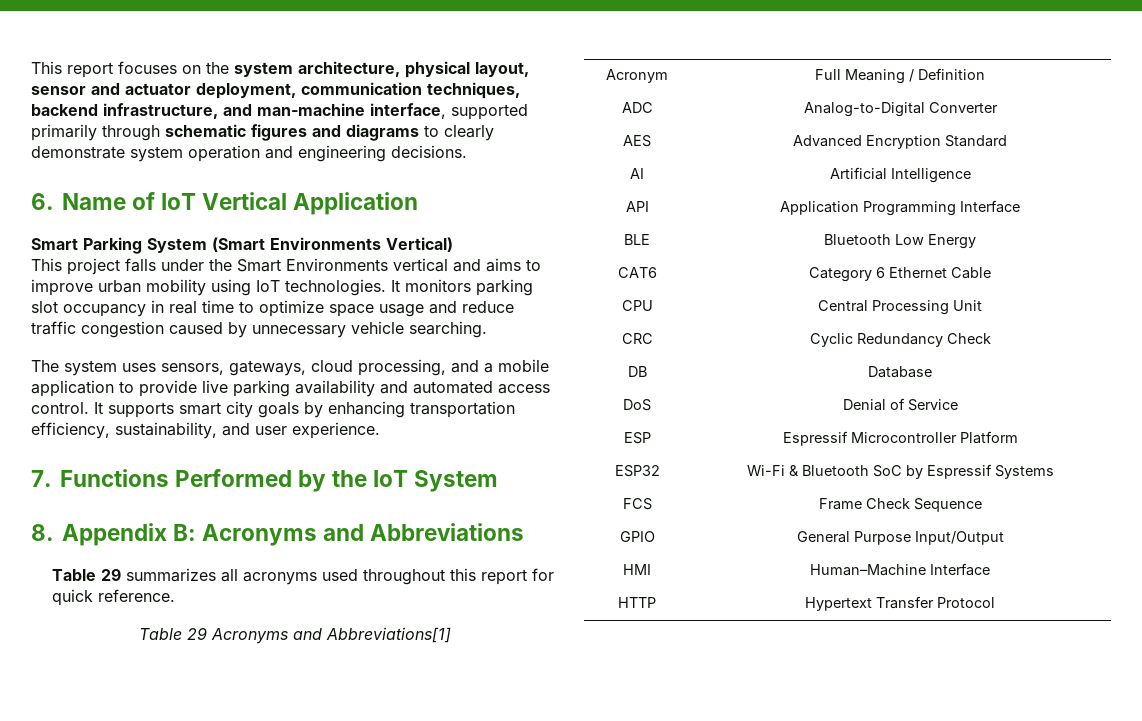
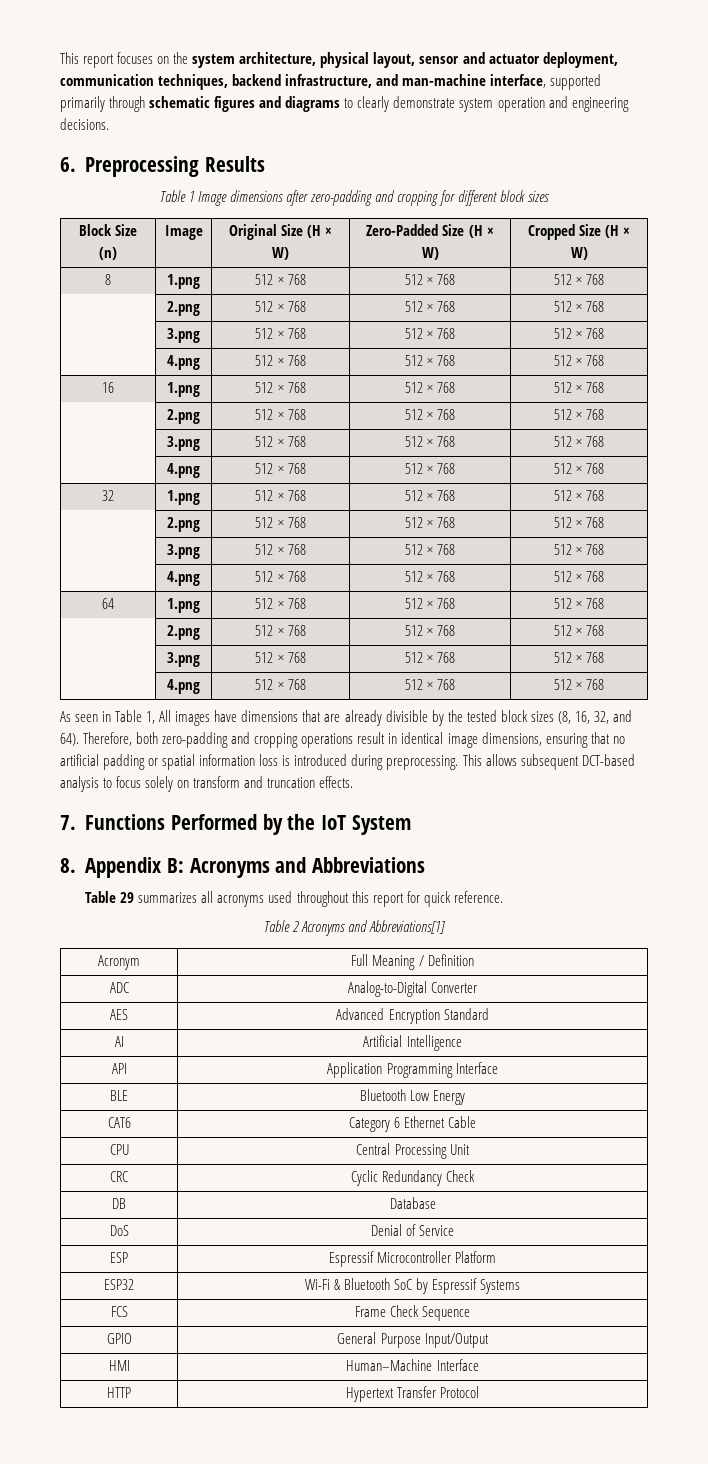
[62,192,419,215] [31,237,453,254] [31,258,541,275] [31,279,533,296] [31,300,514,317] [31,321,487,338] [31,359,549,376] [31,380,550,397] [31,401,515,418] [31,422,380,439] Name of IoT Vertical Application // Smart Parking System (Smart Environments Vertical) // This project falls under the Smart Environments vertical and aims to improve urban mobility using IoT technologies. It monitors parking slot occupancy in real time to optimize space usage and reduce traffic congestion caused by unnecessary vehicle searching. // The system uses sensors, gateways, cloud processing, and a mobile application to provide live parking availability and automated access control. It supports smart city goals by enhancing transportation efficiency, sustainability, and user experience. -> [85,156,265,177] [159,190,550,206] [78,224,138,236] [99,247,117,260] [164,225,203,240] [228,224,333,240] [272,247,289,260] [366,224,494,238] [421,247,439,260] [527,224,631,240] [570,247,588,260] [105,274,111,285] [167,274,200,289] [255,274,306,285] [404,274,456,285] [553,274,605,285] [167,301,200,316] [255,301,306,312] [404,301,456,312] [553,301,605,312] [167,328,200,343] [255,328,306,339] [404,328,456,339] [553,328,605,339] [167,355,200,370] [255,355,306,366] [404,355,456,366] [553,355,605,366] [102,382,114,393] [167,382,200,397] [255,382,306,393] [404,382,456,393] [553,382,605,393] [167,409,200,424] [255,409,306,420] [404,409,456,420] [553,409,605,420] [167,436,200,451] [255,436,306,447] [404,436,456,447] [553,436,605,447] [167,463,200,478] [255,463,306,474] [404,463,456,474] [553,463,605,474] [102,490,114,501] [167,490,200,505] [255,490,306,501] [404,490,456,501] [553,490,605,501] [167,517,200,532] [255,517,306,528] [404,517,456,528] [553,517,605,528] [167,544,200,559] [255,544,306,555] [404,544,456,555] [553,544,605,555] [167,571,200,586] [255,571,306,582] [404,571,456,582] [553,571,605,582] [102,598,114,609] [167,598,200,613] [255,598,306,609] [404,598,456,609] [553,598,605,609] [167,625,200,640] [255,625,306,636] [404,625,456,636] [553,625,605,636] [167,652,200,667] [255,652,306,663] [404,652,456,663] [553,652,605,663] [167,679,200,694] [255,679,306,690] [404,679,456,690] [553,679,605,690] [60,710,633,726] [60,732,625,748] [60,754,635,770] [60,776,354,792] Preprocessing Results // Table 1 Image dimensions after zero-padding and cropping for different block sizes // Block Size (n) | Image | Original Size (H × W) | Zero-Padded Size (H × W) | Cropped Size (H × W) // 8 | 1.png | 512 × 768 | 512 × 768 | 512 × 768 // | 2.png | 512 × 768 | 512 × 768 | 512 × 768 // | 3.png | 512 × 768 | 512 × 768 | 512 × 768 // | 4.png | 512 × 768 | 512 × 768 | 512 × 768 // 16 | 1.png | 512 × 768 | 512 × 768 | 512 × 768 // | 2.png | 512 × 768 | 512 × 768 | 512 × 768 // | 3.png | 512 × 768 | 512 × 768 | 512 × 768 // | 4.png | 512 × 768 | 512 × 768 | 512 × 768 // 32 | 1.png | 512 × 768 | 512 × 768 | 512 × 768 // | 2.png | 512 × 768 | 512 × 768 | 512 × 768 // | 3.png | 512 × 768 | 512 × 768 | 512 × 768 // | 4.png | 512 × 768 | 512 × 768 | 512 × 768 // 64 | 1.png | 512 × 768 | 512 × 768 | 512 × 768 // | 2.png | 512 × 768 | 512 × 768 | 512 × 768 // | 3.png | 512 × 768 | 512 × 768 | 512 × 768 // | 4.png | 512 × 768 | 512 × 768 | 512 × 768 // As seen in Table 1, All images have dimensions that are already divisible by the tested block sizes (8, 16, 32, and 64). Therefore, both zero-padding and cropping operations result in identical image dimensions, ensuring that no artificial padding or spatial information loss is introduced during preprocessing. This allows subsequent DCT-based analysis to focus solely on transform and truncation effects.
[186,627,207,640] 29 -> [291,921,299,932] 2

